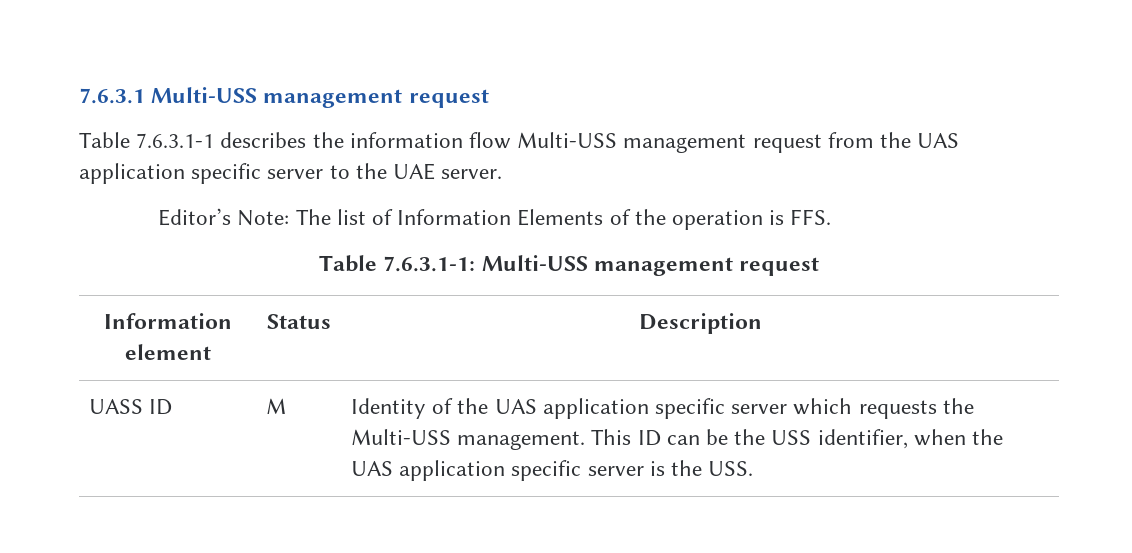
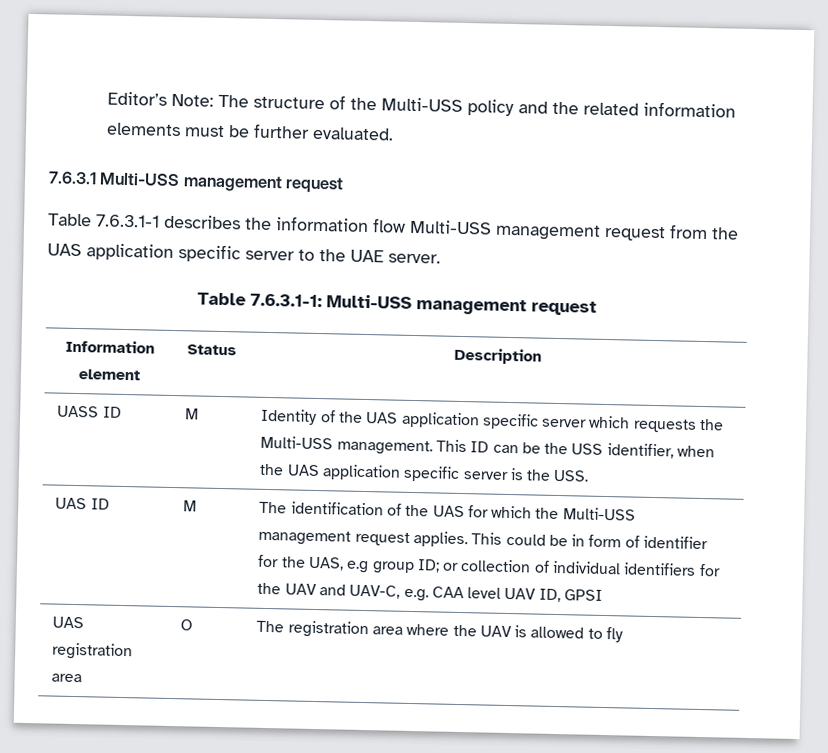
(79, 96) none -> [107,91,737,118] [106,122,395,141] Editor’s Note: The structure of the Multi-USS policy and the related information elements must be further evaluated. //
[158,208,832,230] // Editor’s Note: The list of Information Elements of the operation is FFS. -> (441, 258) none
(754, 468) none -> [55,497,110,510] [183,500,198,512] [259,501,636,521] [258,529,709,550] [258,554,721,577] [257,582,604,603] [52,616,85,629] [52,642,134,661] [51,673,83,683] [180,619,194,631] [256,620,624,643] // UAS ID | M | The identification of the UAS for which the Multi-USS management request applies. This could be in form of identifier for the UAS, e.g group ID; or collection of individual identifiers for the UAV and UAV-C, e.g. CAA level UAV ID, GPSI // UAS registration area | O | The registration area where the UAV is allowed to fly

